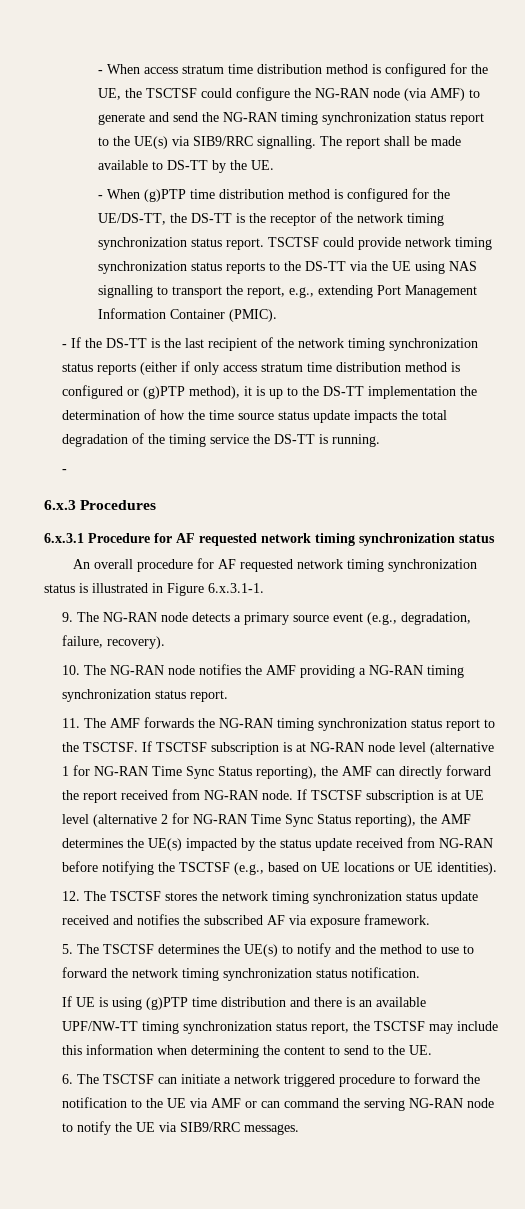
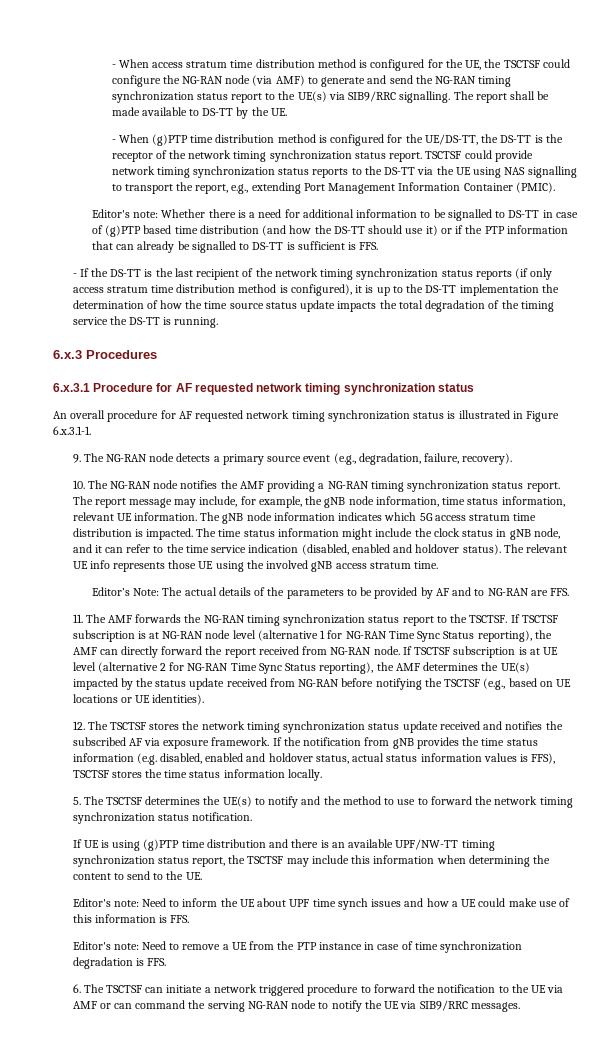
(277, 315) none -> [92,209,578,221] [92,225,568,237] [92,241,379,253] // Editor's note: Whether there is a need for additional information to be signalled to DS-TT in case of (g)PTP based time distribution (and how the DS-TT should use it) or if the PTP information that can already be signalled to DS-TT is sufficient is FFS.
[139,361,190,375] (either if -> [515,268,529,279] (if
[61,385,240,399] configured or (g)PTP method), -> [290,284,352,296] configured),
[61,469,67,473] // - -> (219, 322) none
(228, 696) none -> [72,496,565,508] [72,512,537,524] [72,528,560,540] [72,544,568,555] [72,560,439,572] [92,587,570,599] The report message may include, for example, the gNB node information, time status information, relevant UE information. The gNB node information indicates which 5G access stratum time distribution is impacted. The time status information might include the clock status in gNB node, and it can refer to the time service indication (disabled, enabled and holdover status). The relevant UE info represents those UE using the involved gNB access stratum time. // Editor’s Note: The actual details of the parameters to be provided by AF and to NG-RAN are FFS.
(430, 919) none -> [272,737,538,749] [72,753,556,765] [72,769,322,781] If the notification from gNB provides the time status information (e.g. disabled, enabled and holdover status, actual status information values is FFS), TSCTSF stores the time status information locally.
(432, 1050) none -> [72,898,571,910] [72,914,190,923] [72,941,523,953] [72,957,166,969] // Editor's note: Need to inform the UE about UPF time synch issues and how a UE could make use of this information is FFS. // Editor's note: Need to remove a UE from the PTP instance in case of time synchronization degradation is FFS.

